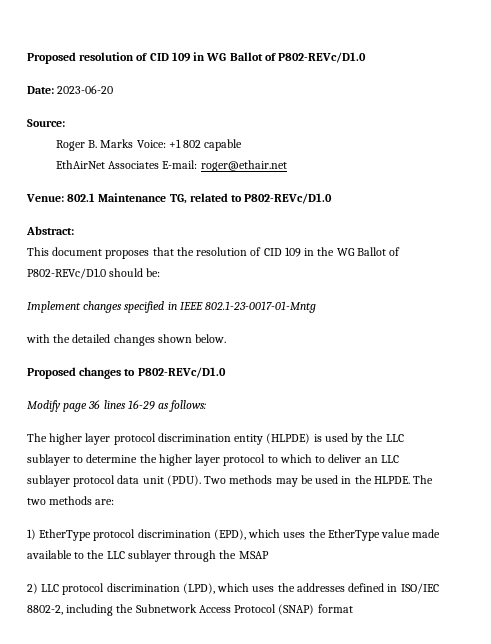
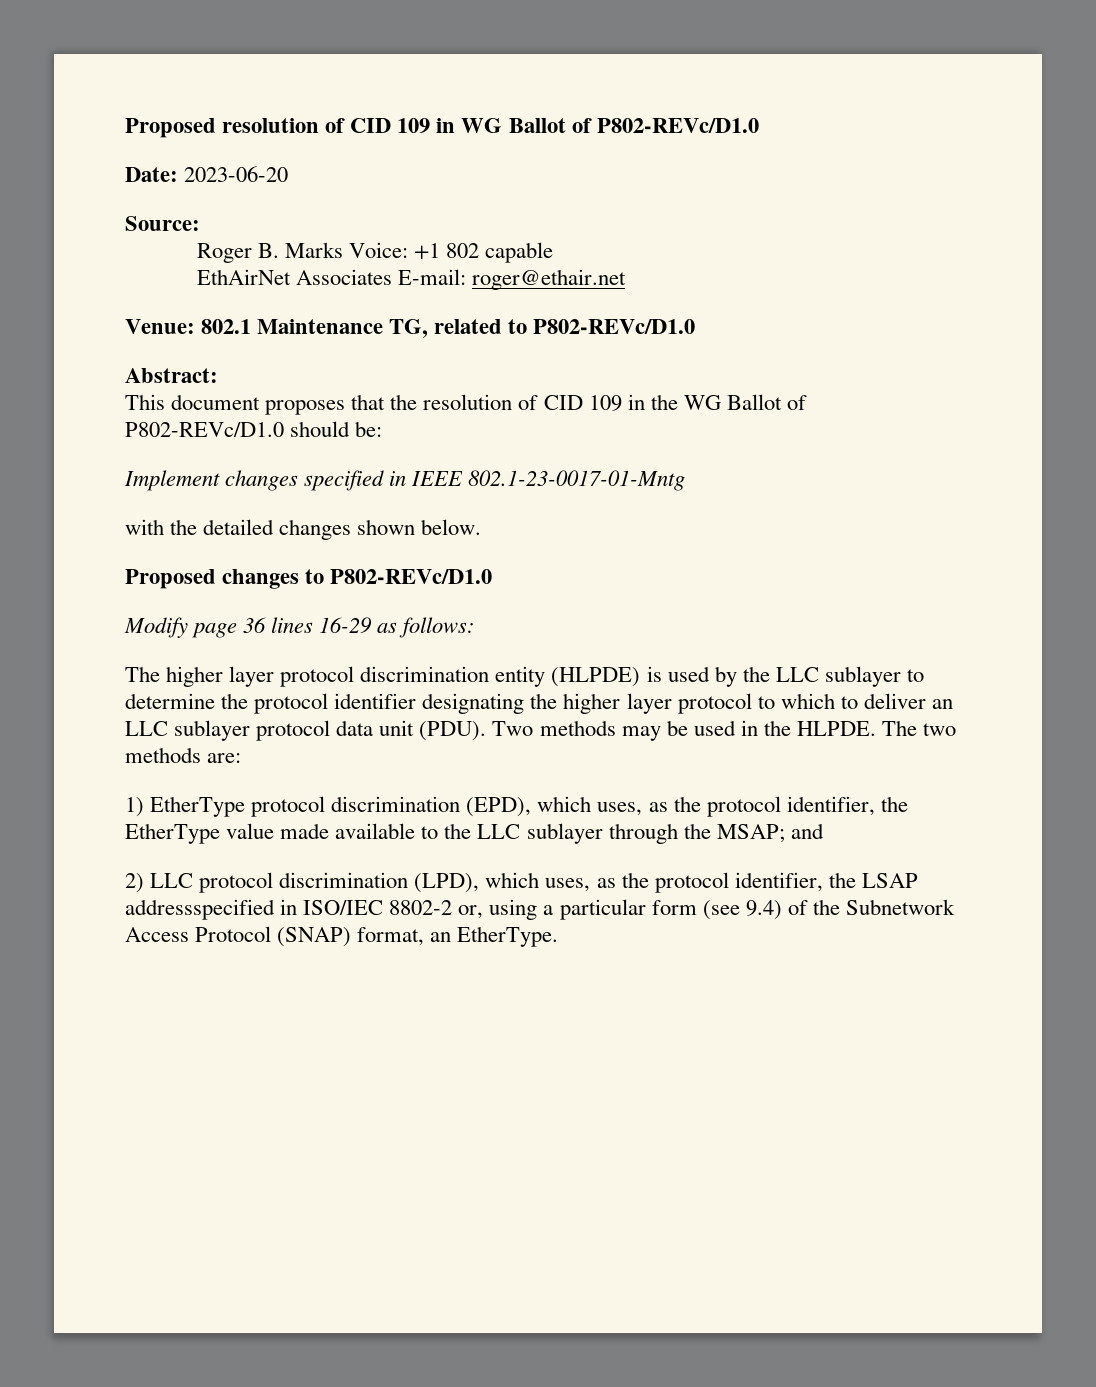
(157, 458) none -> [254,693,558,714] protocol identifier designating the
[283,532,306,538] uses -> [597,796,875,817] uses, as the protocol identifier,
[238,551,269,559] MSAP -> [716,823,824,843] MSAP; and
[252,583,439,594] [27,604,114,616] uses the addresses defined in ISO/IEC 8802-2, including -> [545,872,918,893] [125,899,808,920] uses, as the protocol identifier, the LSAP addressspecified in ISO/IEC 8802-2 or, using a particular form (see 9.4) of
[317,604,353,613] format -> [357,926,559,947] format, an EtherType.

